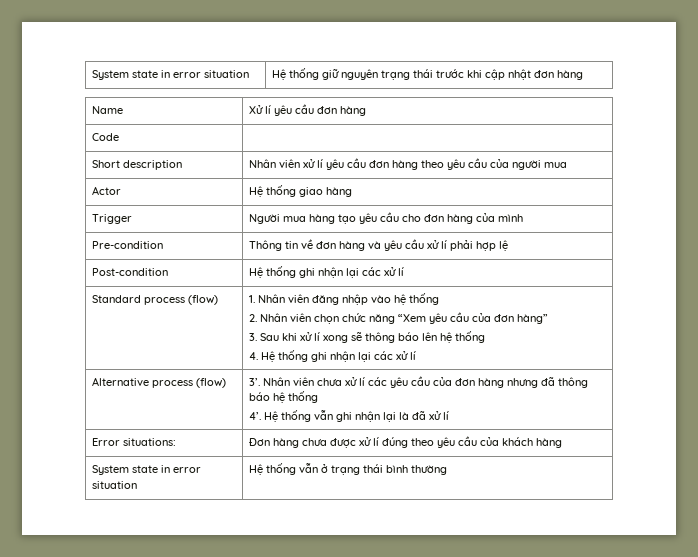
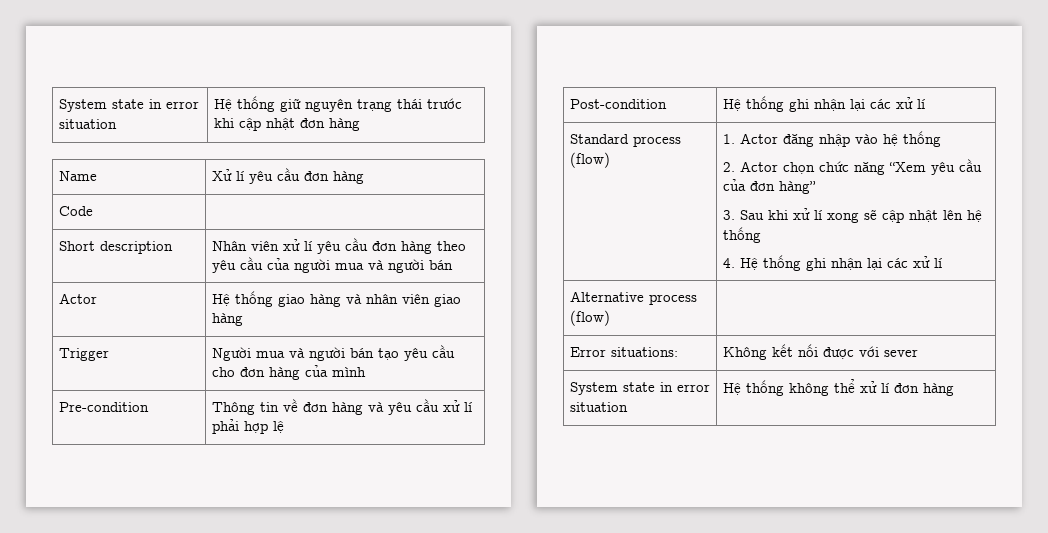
(567, 165) none -> [367,259,453,273] và người bán
(352, 192) none -> [345,293,461,307] [211,313,243,326] và nhân viên giao hàng
[308,214,335,224] hàng -> [288,347,374,361] và người bán
[257,294,309,303] Nhân viên -> [739,133,778,144] Actor
[259,313,311,322] Nhân viên -> [739,161,778,172] Actor
[364,332,419,343] thông báo -> [881,210,938,223] cập nhật
[248,376,588,388] [248,391,318,403] [248,410,449,422] [91,438,176,446] [248,436,562,448] [91,465,201,475] [91,481,137,489] [248,463,447,475] 3’. Nhân viên chưa xử lí các yêu cầu của đơn hàng nhưng đã thông báo hệ thống // 4’. Hệ thống vẫn ghi nhận lại là đã xử lí // Error situations: | Đơn hàng chưa được xử lí đúng theo yêu cầu của khách hàng // System state in error situation | Hệ thống vẫn ở trạng thái bình thường -> [569,347,678,357] [722,344,918,360] [569,382,710,395] [569,402,628,412] [722,379,954,396] // Error situations: | Không kết nối được với sever // System state in error situation | Hệ thống không thể xử lí đơn hàng

